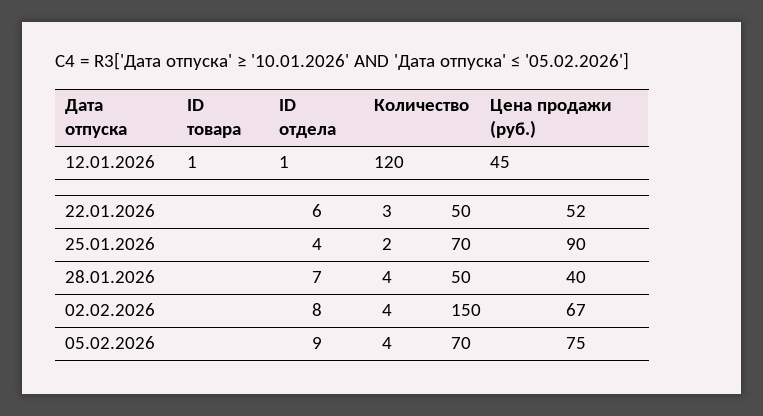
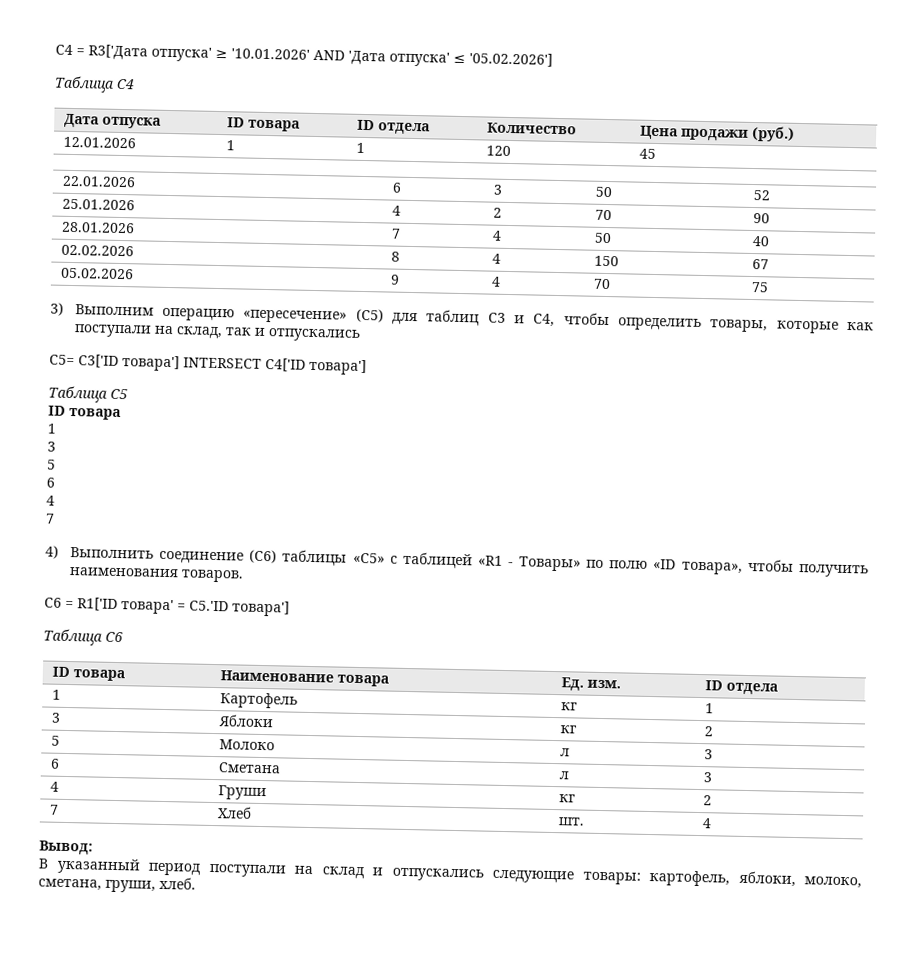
(629, 61) none -> [54,75,135,93] // Таблица С4
(587, 343) none -> [50,302,874,334] [73,324,361,342] [49,354,367,376] [48,385,128,403] [48,405,121,421] [47,423,57,434] [47,441,56,452] [47,459,56,470] [46,477,55,488] [46,495,55,506] [45,513,55,524] [45,545,869,578] [68,566,244,583] [44,597,290,617] [43,628,123,646] [51,666,125,682] [219,670,389,687] [560,677,621,692] [704,680,778,696] [51,689,61,700] [219,692,298,709] [560,702,578,711] [704,703,714,714] [50,712,61,723] [217,714,274,728] [559,725,577,734] [703,726,713,737] [50,735,60,746] [218,739,275,751] [559,748,570,757] [703,749,713,760] [49,758,60,769] [217,762,281,774] [558,771,569,780] [702,772,712,783] [49,781,59,792] [217,785,267,801] [558,794,576,803] [702,795,712,806] [48,804,59,815] [216,806,252,819] [557,817,585,826] [701,818,712,829] [39,840,93,856] [38,857,862,889] [38,876,196,893] // 3) Выполним операцию «пересечение» (С5) для таблиц С3 и С4, чтобы определить товары, которые как поступали на склад, так и отпускались // С5= С3['ID товара'] INTERSECT С4['ID товара'] // Таблица С5 // ID товара // 1 // 3 // 5 // 6 // 4 // 7 // 4) Выполнить соединение (С6) таблицы «С5» с таблицей «R1 - Товары» по полю «ID товара», чтобы получить наименования товаров. // С6 = R1['ID товара' = С5.'ID товара'] // Таблица С6 // ID товара | Наименование товара | Ед. изм. | ID отдела // 1 | Картофель | кг | 1 // 3 | Яблоки | кг | 2 // 5 | Молоко | л | 3 // 6 | Сметана | л | 3 // 4 | Груши | кг | 2 // 7 | Хлеб | шт. | 4 // Вывод: // В указанный период поступали на склад и отпускались следующие товары: картофель, яблоки, молоко, сметана, груши, хлеб.

